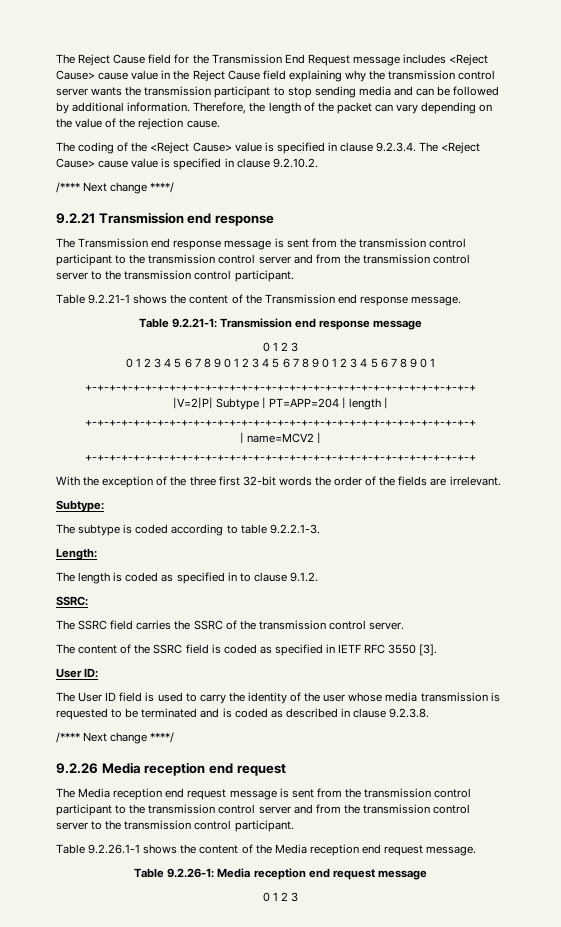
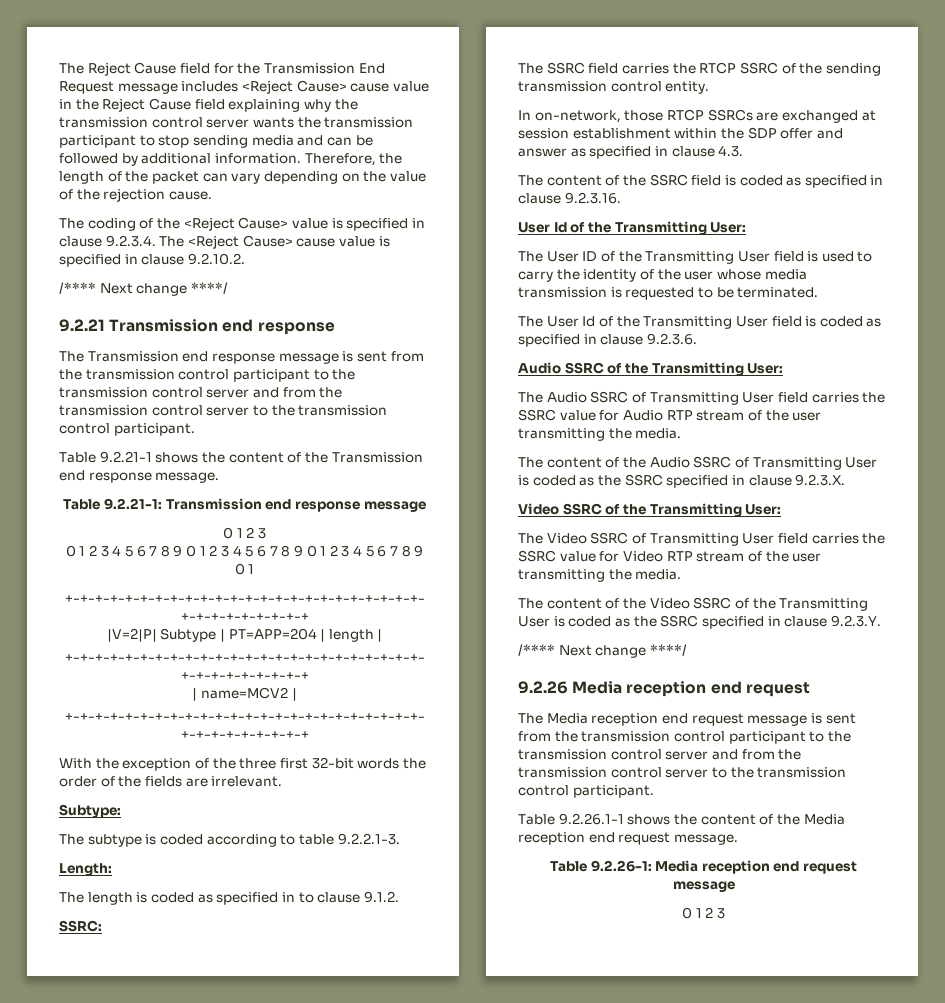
[193,620,405,630] SSRC of the transmission control server. -> [699,62,881,76] [518,81,710,94] [518,109,876,123] [518,127,843,139] [518,145,744,159] RTCP SSRC of the sending transmission control entity. // In on-network, those RTCP SSRCs are exchanged at session establishment within the SDP offer and answer as specified in clause 4.3.
[338,644,438,656] [56,668,99,678] IETF RFC 3550 [3]. // User ID: -> [518,192,621,204] [518,221,747,235] clause 9.2.3.16. // User Id of the Transmitting User:
(117, 696) none -> [600,251,770,264] of the Transmitting User
[141,708,430,718] terminated and is coded as described in clause 9.2.3.8. -> [737,287,819,298] [518,316,882,329] [518,333,697,347] [518,362,784,376] [518,391,886,405] [518,409,822,421] [518,428,682,441] [518,456,878,470] [518,474,846,488] [518,503,782,517] [518,532,886,546] [518,550,822,562] [518,569,682,582] [518,597,869,611] [518,615,881,629] terminated. // The User Id of the Transmitting User field is coded as specified in clause 9.2.3.6. // Audio SSRC of the Transmitting User: // The Audio SSRC of Transmitting User field carries the SSRC value for Audio RTP stream of the user transmitting the media. // The content of the Audio SSRC of Transmitting User is coded as the SSRC specified in clause 9.2.3.X. // Video SSRC of the Transmitting User: // The Video SSRC of Transmitting User field carries the SSRC value for Video RTP stream of the user transmitting the media. // The content of the Video SSRC of the Transmitting User is coded as the SSRC specified in clause 9.2.3.Y.

